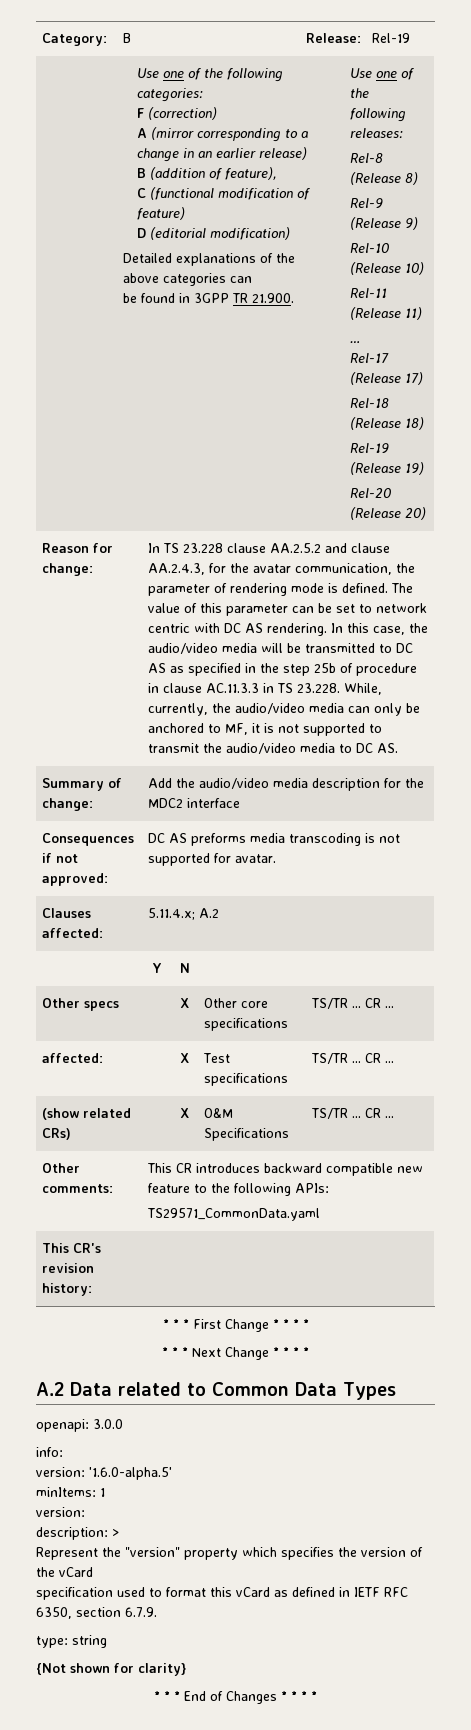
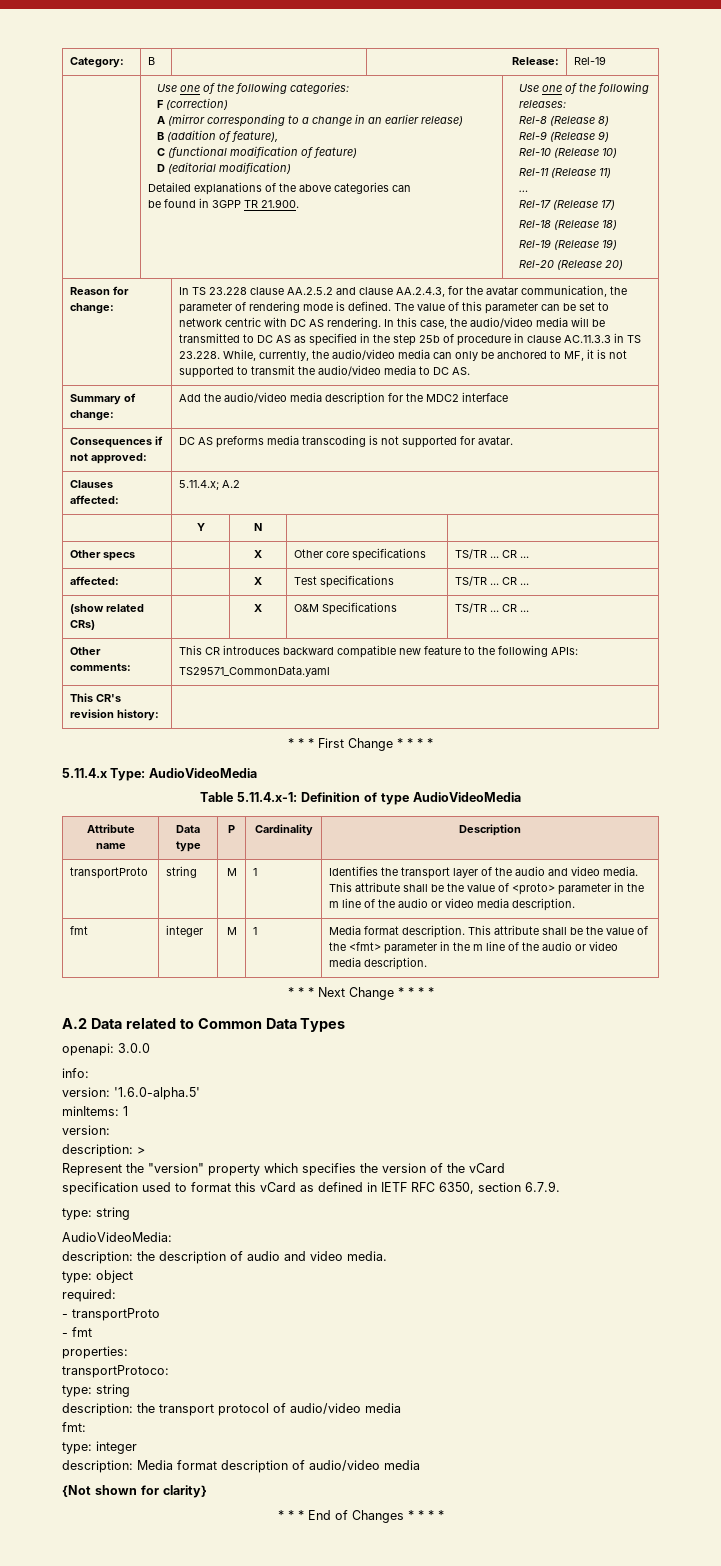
(309, 1324) none -> [62,768,257,781] [200,792,521,805] [86,824,135,833] [95,843,126,849] [176,825,200,833] [175,841,201,852] [228,825,235,833] [254,824,313,836] [458,824,521,836] [70,867,149,879] [166,866,198,878] [226,868,237,876] [253,868,258,876] [329,866,639,879] [329,882,645,895] [329,898,576,911] [70,926,89,935] [166,925,204,937] [226,927,237,935] [253,927,258,935] [329,925,649,938] [329,941,619,954] [329,957,428,970] // 5.11.4.x Type: AudioVideoMedia // Table 5.11.4.x-1: Definition of type AudioVideoMedia // Attribute name | Data type | P | Cardinality | Description // transportProto | string | M | 1 | Identifies the transport layer of the audio and video media. This attribute shall be the value of <proto> parameter in the m line of the audio or video media description. // fmt | integer | M | 1 | Media format description. This attribute shall be the value of the <fmt> parameter in the m line of the audio or video media description.
(107, 1641) none -> [62,1232,172,1242] [62,1251,387,1264] [62,1270,133,1283] [62,1289,116,1302] [62,1308,160,1321] [62,1327,92,1337] [62,1346,128,1359] [62,1365,169,1378] [62,1384,130,1397] [62,1403,401,1416] [62,1422,86,1432] [62,1441,137,1454] [62,1460,420,1473] // AudioVideoMedia: // description: the description of audio and video media. // type: object // required: // - transportProto // - fmt // properties: // transportProtoco: // type: string // description: the transport protocol of audio/video media // fmt: // type: integer // description: Media format description of audio/video media

